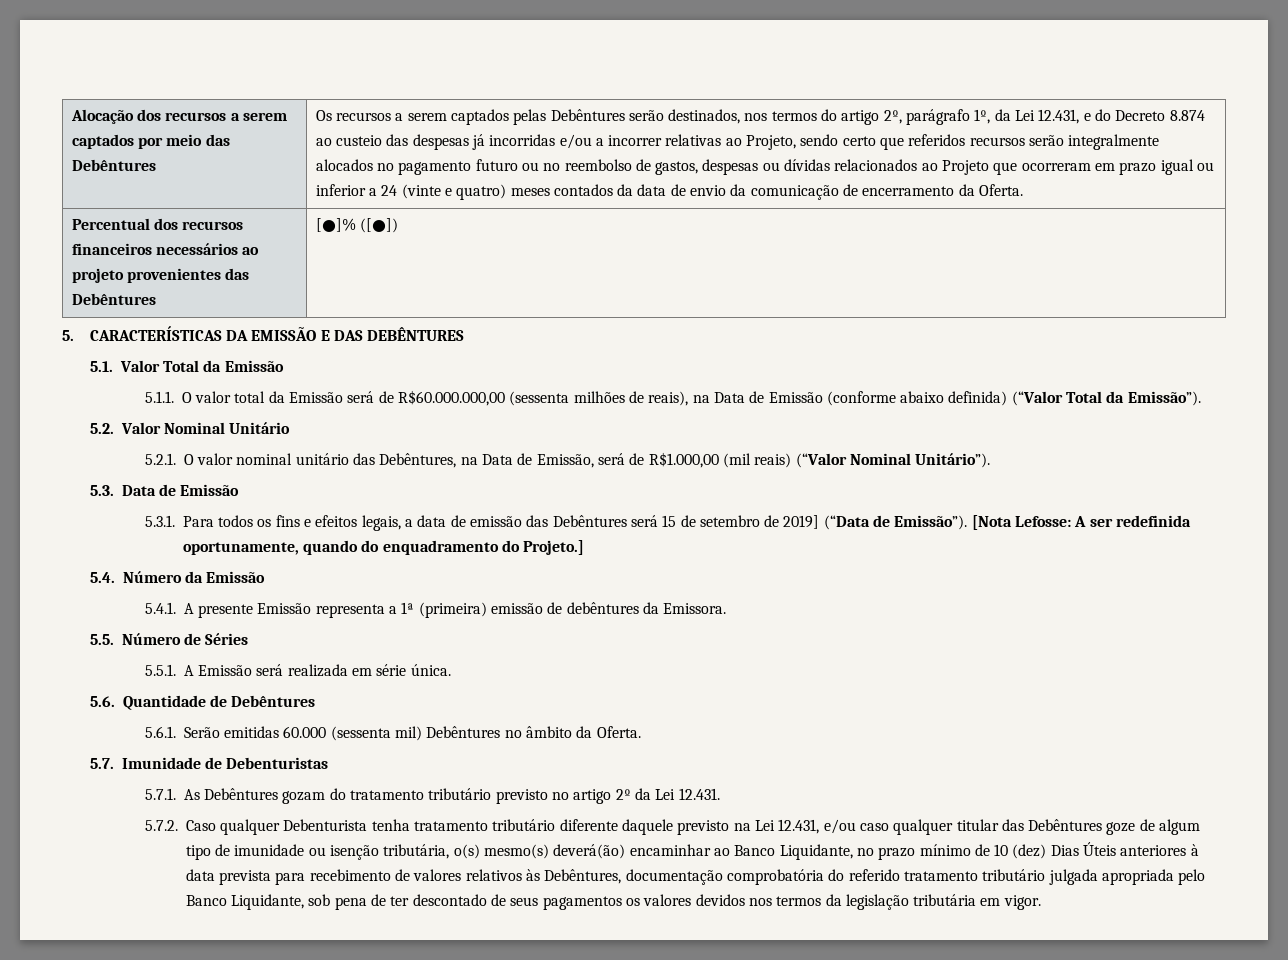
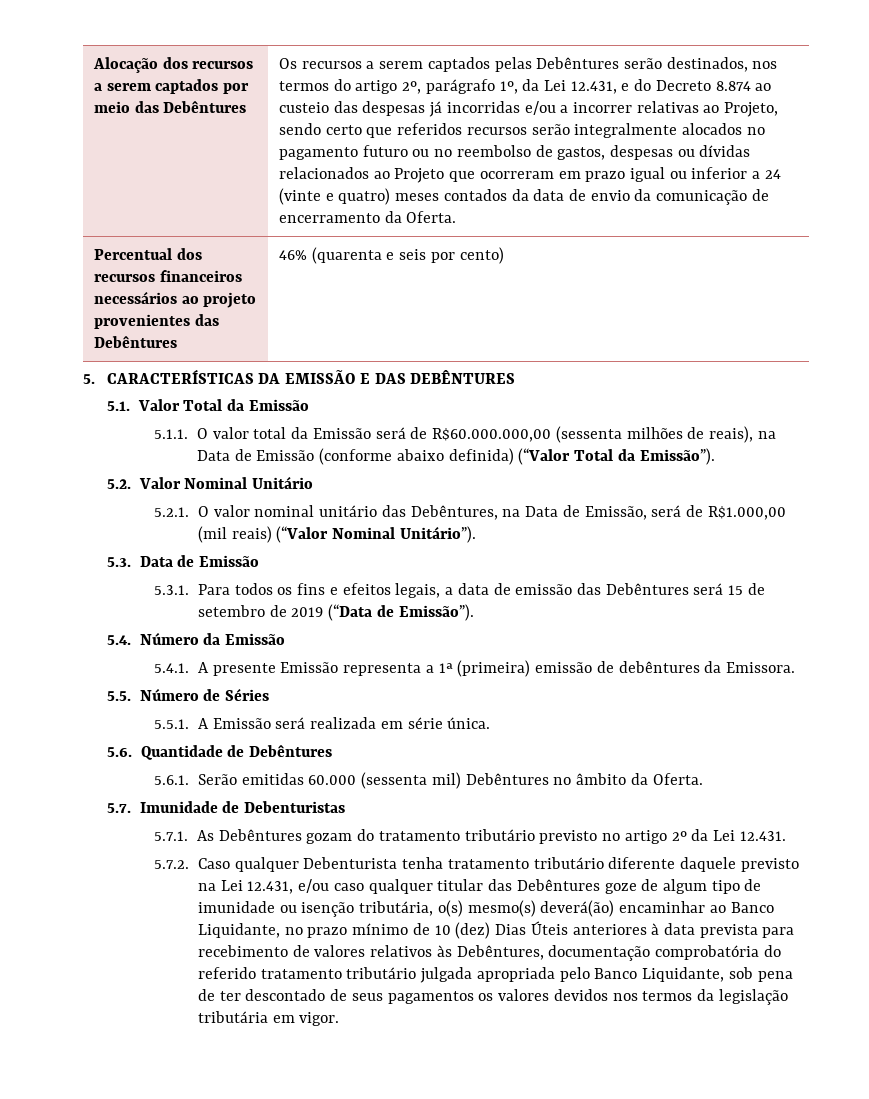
[315,218,398,233] [●]% ([●]) -> [278,247,504,264] 46% (quarenta e seis por cento)
[783,515,820,529] 2019] -> [291,607,324,617] 2019
[971,515,1192,530] [182,540,585,555] [Nota Lefosse: A ser redefinida oportunamente, quando do enquadramento do Projeto.] -> (474, 612) none

